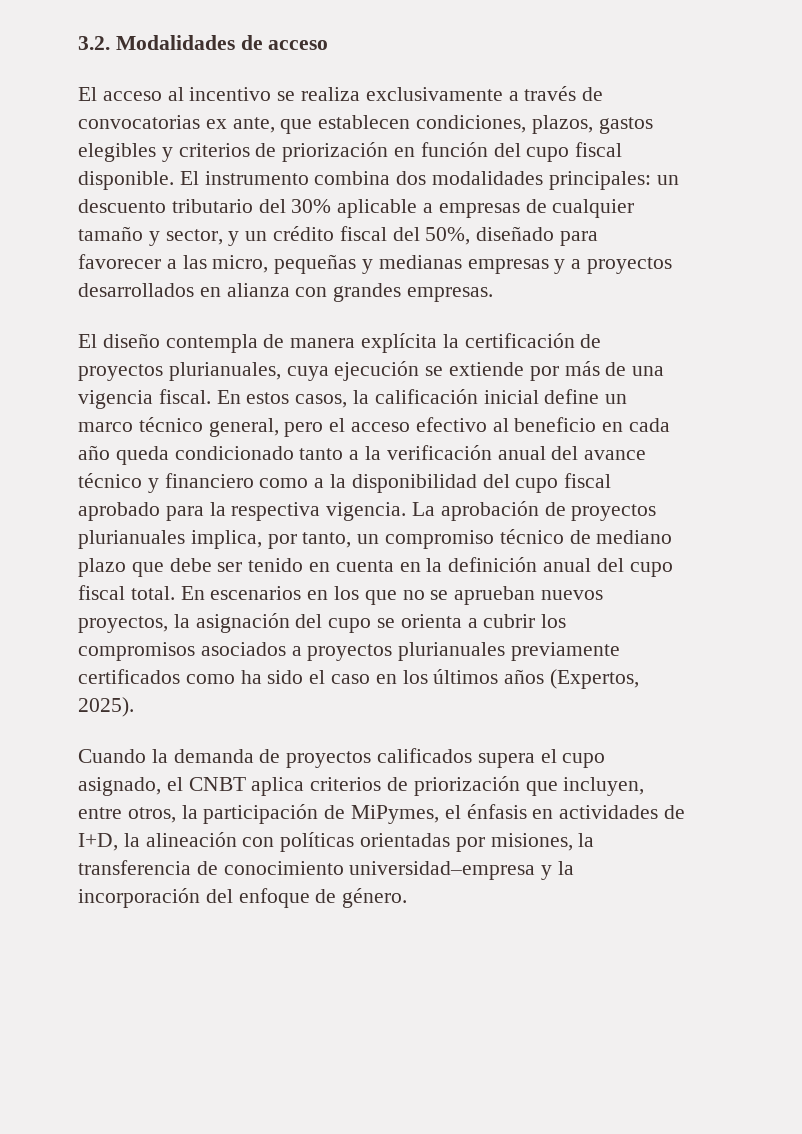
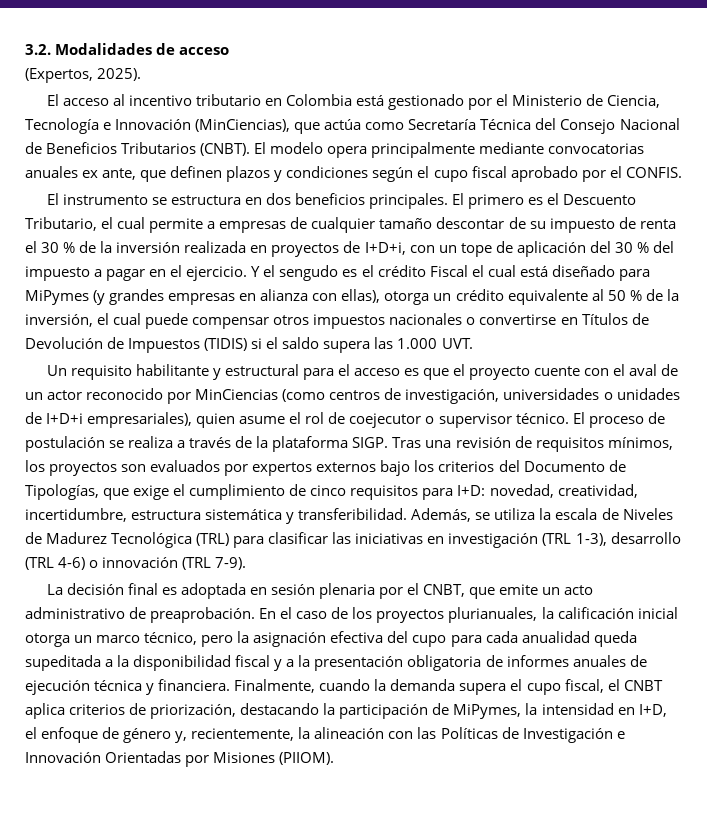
(329, 45) none -> [25,68,142,83] // (Expertos, 2025).
[277,86,604,101] [78,115,653,134] [78,142,623,162] [78,171,679,190] [78,199,418,218] se realiza exclusivamente a través de convocatorias ex ante, que establecen condiciones, plazos, gastos elegibles y criterios de priorización en función del cupo fiscal disponible. El instrumento combina dos modalidades principales: un descuento tributario del 30% aplicable -> [195,94,661,110] [25,118,680,134] [25,142,645,158] [25,166,682,182] [46,193,637,209] [25,217,204,233] tributario en Colombia está gestionado por el Ministerio de Ciencia, Tecnología e Innovación (MinCiencias), que actúa como Secretaría Técnica del Consejo Nacional de Beneficios Tributarios (CNBT). El modelo opera principalmente mediante convocatorias anuales ex ante, que definen plazos y condiciones según el cupo fiscal aprobado por el CONFIS. // El instrumento se estructura en dos beneficios principales. El primero es el Descuento Tributario, el cual permite
[148,226,599,246] [78,254,673,274] [78,283,494,302] [78,333,602,353] [78,361,665,381] [78,389,348,409] y sector, y un crédito fiscal del 50%, diseñado para favorecer a las micro, pequeñas y medianas empresas y a proyectos desarrollados en alianza con grandes empresas. // El diseño contempla de manera explícita la certificación de proyectos plurianuales, cuya ejecución se extiende por más de una vigencia fiscal. En estos casos, -> [436,217,676,233] [25,241,674,257] [25,265,650,281] [25,289,679,305] [25,313,649,329] [25,337,474,353] [46,364,679,380] [25,388,680,404] [25,412,665,428] [25,436,673,452] [25,460,626,476] [25,484,638,500] [25,508,673,524] [25,532,681,548] [25,557,247,570] [46,583,594,599] [25,607,538,623] descontar de su impuesto de renta el 30 % de la inversión realizada en proyectos de I+D+i, con un tope de aplicación del 30 % del impuesto a pagar en el ejercicio. Y el sengudo es el crédito Fiscal el cual está diseñado para MiPymes (y grandes empresas en alianza con ellas), otorga un crédito equivalente al 50 % de la inversión, el cual puede compensar otros impuestos nacionales o convertirse en Títulos de Devolución de Impuestos (TIDIS) si el saldo supera las 1.000 UVT. // Un requisito habilitante y estructural para el acceso es que el proyecto cuente con el aval de un actor reconocido por MinCiencias (como centros de investigación, universidades o unidades de I+D+i empresariales), quien asume el rol de coejecutor o supervisor técnico. El proceso de postulación se realiza a través de la plataforma SIGP. Tras una revisión de requisitos mínimos, los proyectos son evaluados por expertos externos bajo los criterios del Documento de Tipologías, que exige el cumplimiento de cinco requisitos para I+D: novedad, creatividad, incertidumbre, estructura sistemática y transferibilidad. Además, se utiliza la escala de Niveles de Madurez Tecnológica (TRL) para clasificar las iniciativas en investigación (TRL 1-3), desarrollo (TRL 4-6) o innovación (TRL 7-9). // La decisión final es adoptada en sesión plenaria por el CNBT, que emite un acto administrativo de preaprobación. En el caso de los proyectos plurianuales,
[544,389,600,404] define -> [25,633,70,647] otorga
[138,417,671,437] [78,445,647,465] [78,473,612,493] [78,501,657,521] [78,529,673,549] [78,557,673,577] [78,585,604,605] [78,613,567,633] [78,642,621,661] [78,669,640,689] [78,697,134,717] [78,748,473,768] técnico general, pero el acceso efectivo al beneficio en cada año queda condicionado tanto a la verificación anual del avance técnico y financiero como a la disponibilidad del cupo fiscal aprobado para la respectiva vigencia. La aprobación de proyectos plurianuales implica, por tanto, un compromiso técnico de mediano plazo que debe ser tenido en cuenta en la definición anual del cupo fiscal total. En escenarios en los que no se aprueban nuevos proyectos, la asignación del cupo se orienta a cubrir los compromisos asociados a proyectos plurianuales previamente certificados como ha sido el caso en los últimos años (Expertos, 2025). // Cuando la demanda de proyectos calificados -> [144,631,637,647] [25,655,647,671] [25,679,456,695] técnico, pero la asignación efectiva del cupo para cada anualidad queda supeditada a la disponibilidad fiscal y a la presentación obligatoria de informes anuales de ejecución técnica y financiera. Finalmente, cuando la demanda
[78,777,161,796] asignado, -> [564,679,604,693] fiscal,
[413,776,645,796] [78,804,686,824] [78,832,595,852] [78,860,575,880] [78,888,408,908] priorización que incluyen, entre otros, la participación de MiPymes, el énfasis en actividades de I+D, la alineación con políticas orientadas por misiones, la transferencia de conocimiento universidad–empresa y la incorporación del enfoque de género. -> [150,703,667,719] [25,727,625,743] [25,751,335,767] priorización, destacando la participación de MiPymes, la intensidad en I+D, el enfoque de género y, recientemente, la alineación con las Políticas de Investigación e Innovación Orientadas por Misiones (PIIOM).

